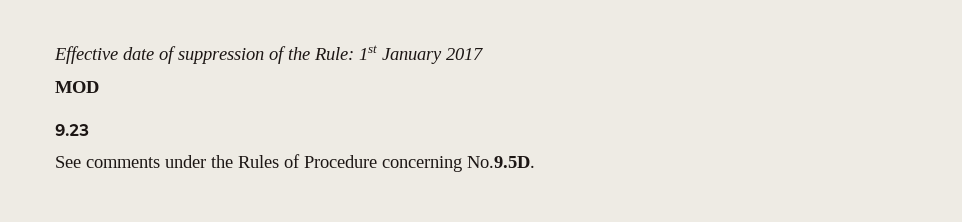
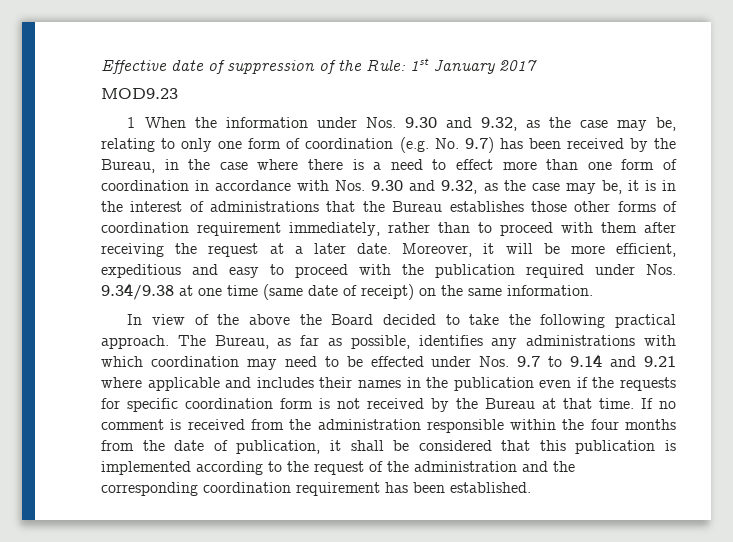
[55,81,99,93] [55,124,89,136] [55,154,535,172] MOD // 9.23 // See comments under the Rules of Procedure concerning No.9.5D. -> [101,88,178,99] [127,117,677,131] [101,137,676,153] [101,159,678,173] [101,180,677,194] [101,201,677,212] [101,222,676,236] [101,243,677,257] [101,264,676,278] [101,283,593,300] [127,314,676,328] [101,335,676,349] [101,354,676,370] [101,377,676,391] [101,398,676,412] [101,419,676,433] [101,440,676,454] [101,461,575,475] [101,482,531,496] MOD9.23 // 1 When the information under Nos. 9.30 and 9.32, as the case may be, relating to only one form of coordination (e.g. No. 9.7) has been received by the Bureau, in the case where there is a need to effect more than one form of coordination in accordance with Nos. 9.30 and 9.32, as the case may be, it is in the interest of administrations that the Bureau establishes those other forms of coordination requirement immediately, rather than to proceed with them after receiving the request at a later date. Moreover, it will be more efficient, expeditious and easy to proceed with the publication required under Nos. 9.34/9.38 at one time (same date of receipt) on the same information. // In view of the above the Board decided to take the following practical approach. The Bureau, as far as possible, identifies any administrations with which coordination may need to be effected under Nos. 9.7 to 9.14 and 9.21 where applicable and includes their names in the publication even if the requests for specific coordination form is not received by the Bureau at that time. If no comment is received from the administration responsible within the four months from the date of publication, it shall be considered that this publication is implemented according to the request of the administration and the corresponding coordination requirement has been established.

